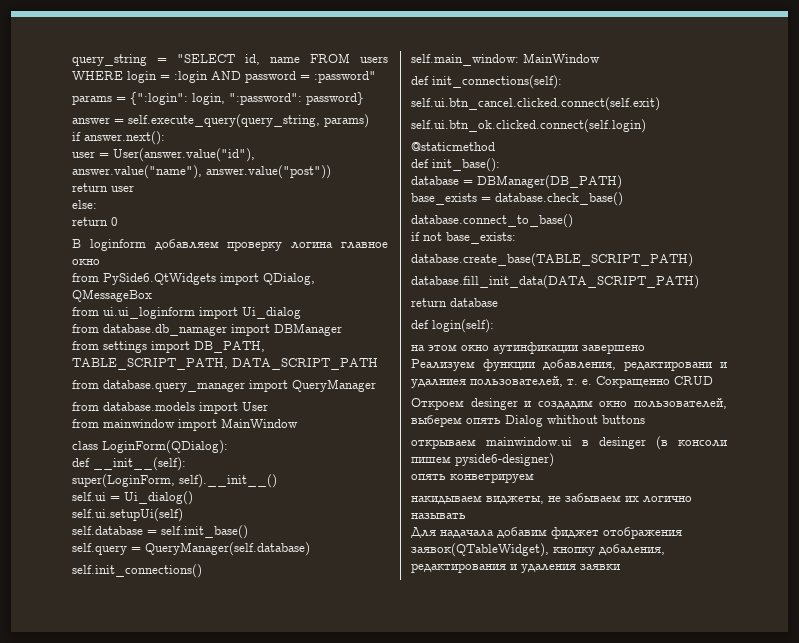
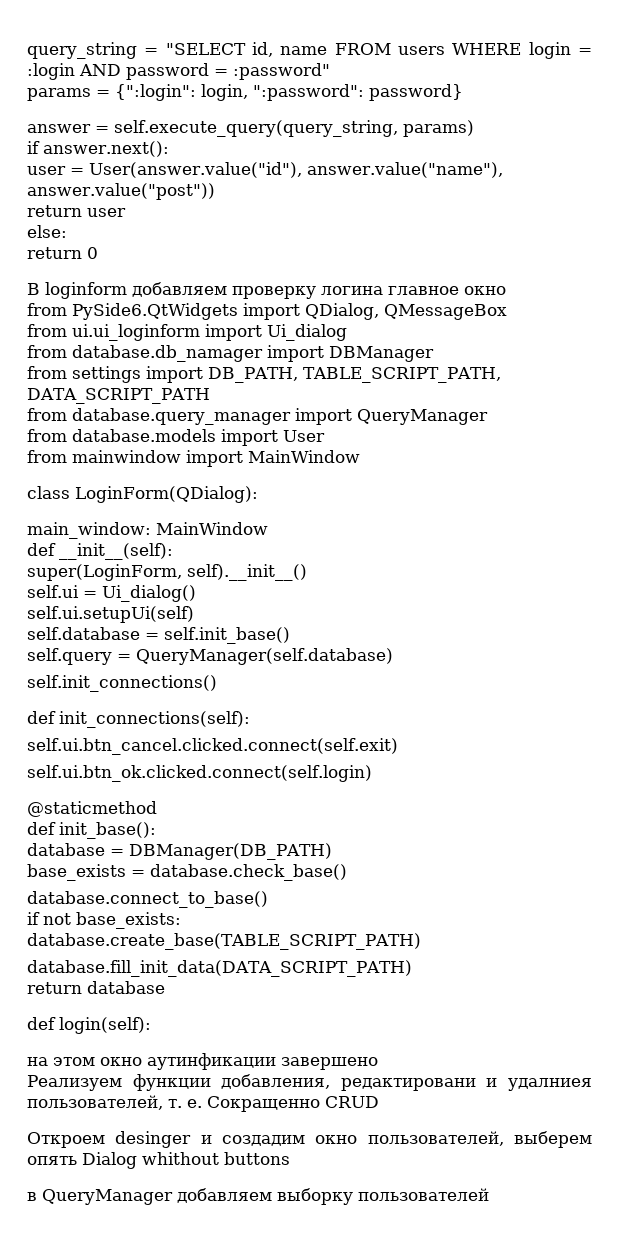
(228, 447) none -> [27,522,268,539] // main_window: MainWindow
[411,53,600,66] // self.main_window: MainWindow -> (217, 683) none
[411,436,727,450] [411,453,554,467] [411,473,534,483] [411,493,692,504] [411,513,466,519] [411,527,682,539] [411,543,665,557] [411,563,620,573] открываем mainwindow.ui в desinger (в консоли пишем pyside6-designer) // опять конветрируем // накидываем виджеты, не забываем их логично называть // Для надачала добавим фиджет отображения заявок(QTableWidget), кнопку добаления, редактирования и удаления заявки -> [27,1188,489,1205] в QueryManager добавляем выборку пользователей

